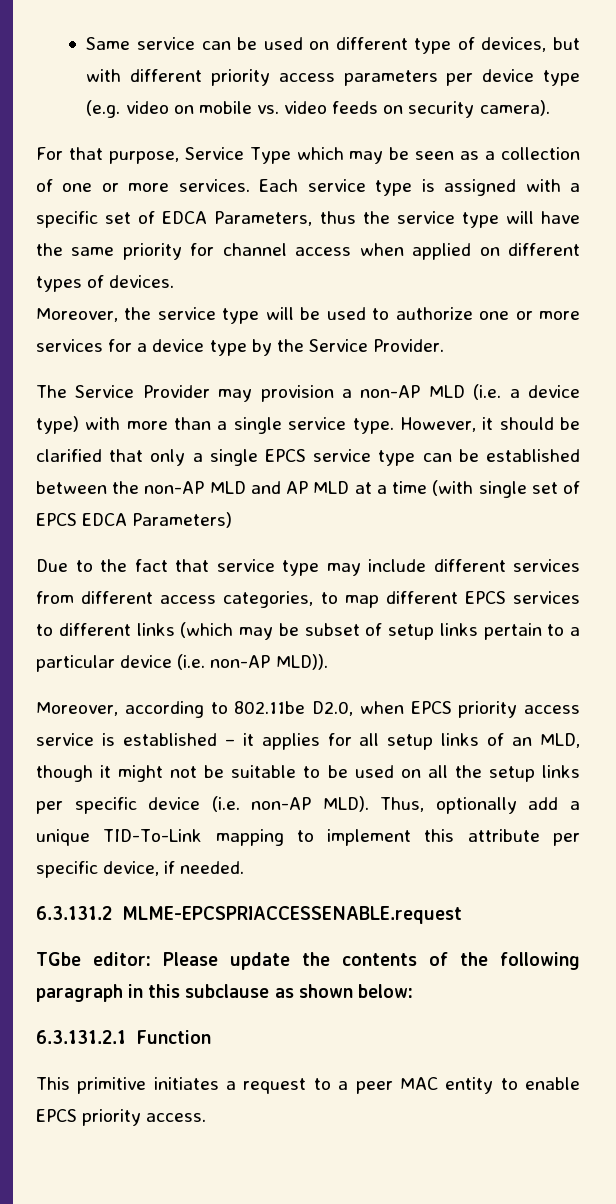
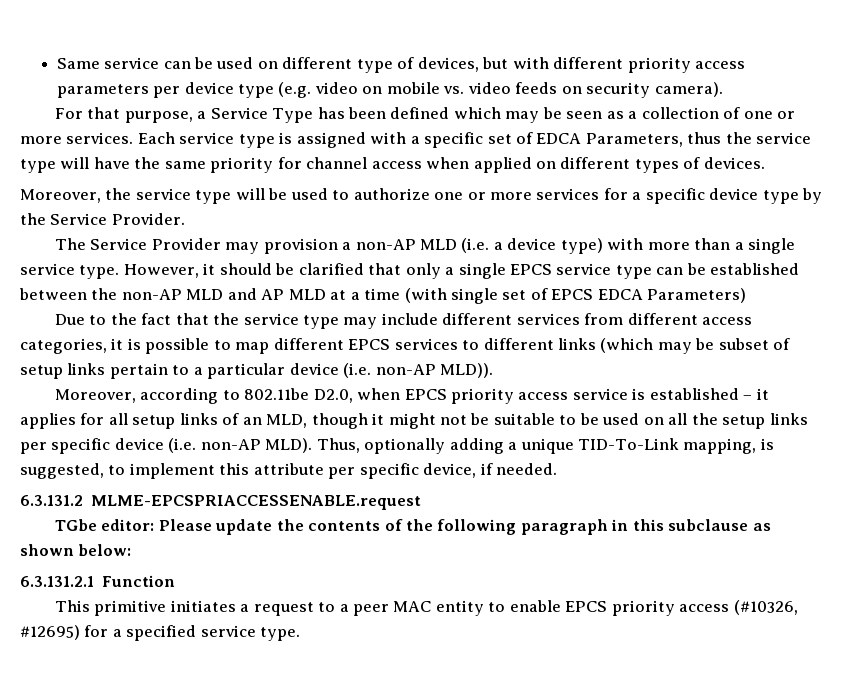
(179, 157) none -> [197,111,207,119] a
(291, 155) none -> [317,107,450,119] has been defined
(148, 347) none -> [645,188,705,204] specific
(209, 565) none -> [213,313,240,325] the
(314, 599) none -> [111,338,210,354] it is possible
[528,797,559,810] add -> [449,438,504,454] adding
[215,829,284,846] mapping -> [683,438,774,454] [20,463,104,479] mapping, is suggested,
[146,1113,207,1122] access. -> [679,600,798,615] [20,625,301,641] access (#10326, #12695) for a specified service type.

